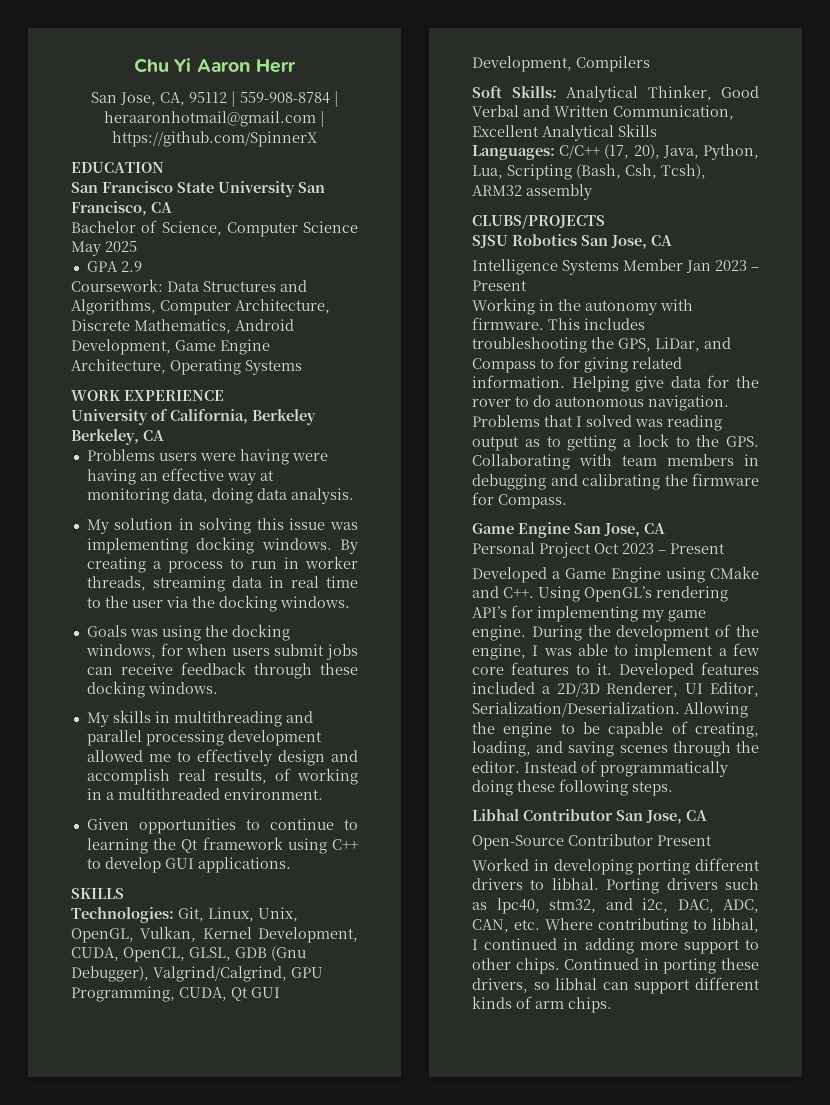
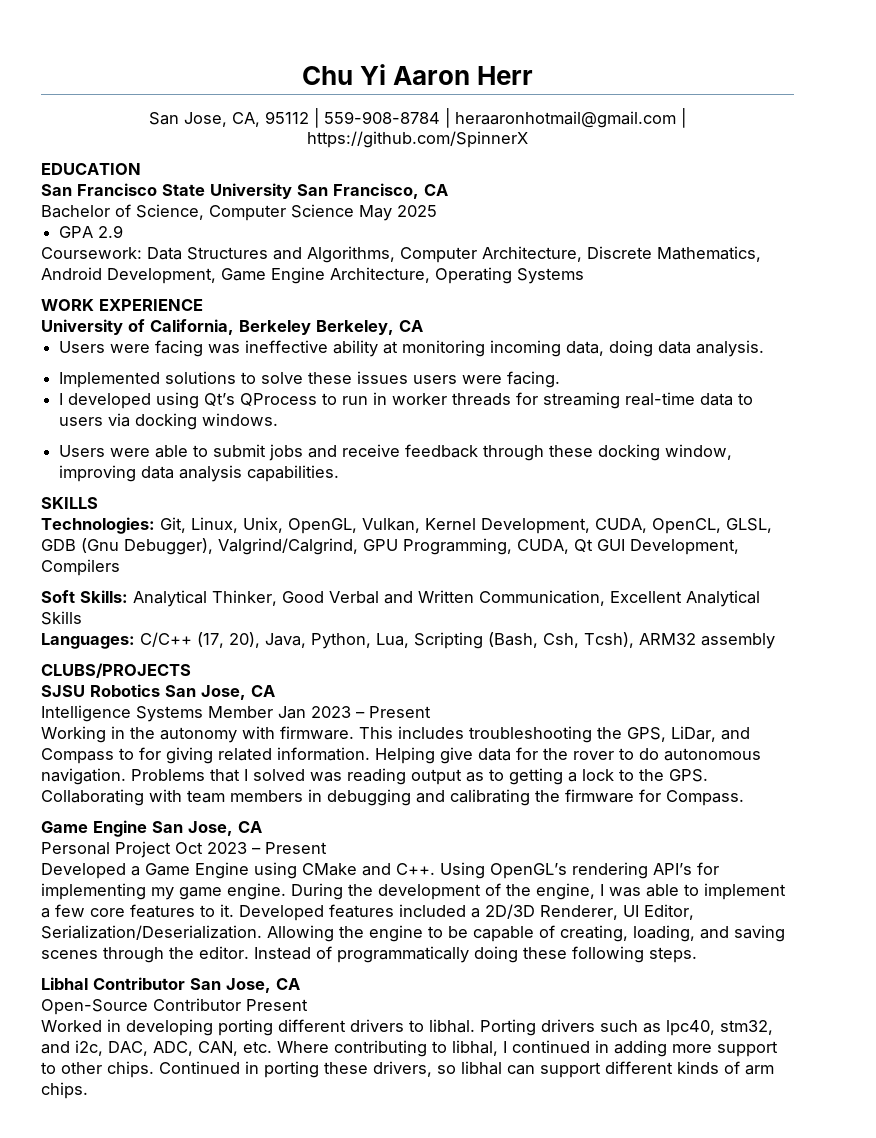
[86,449,328,465] [86,468,256,485] Problems users were having were having an effective way -> [59,340,379,357] Users were facing was ineffective ability
(169, 496) none -> [490,340,562,357] incoming
[86,518,358,534] [86,537,358,554] [86,556,358,573] [86,576,358,592] [86,595,350,612] [86,624,290,641] [85,643,270,659] My solution in solving this issue was implementing docking windows. By creating a process to run in worker threads, streaming data in real time to the user via the docking windows. // Goals was using the docking windows, for when users -> [59,371,561,388] [59,392,754,409] [59,413,279,430] [59,445,209,458] Implemented solutions to solve these issues users were facing. // I developed using Qt’s QProcess to run in worker threads for streaming real-time data to users via docking windows. // Users were able to
[86,667,113,675] can -> [308,445,338,458] and
[147,682,218,694] [86,710,313,727] [86,730,322,746] [86,749,358,766] [86,768,358,785] [86,788,323,800] [86,818,358,834] [86,837,358,854] [86,857,291,873] windows. // My skills in multithreading and parallel processing development allowed me to effectively design and accomplish real results, of working in a multithreaded environment. // Given opportunities to continue to learning the Qt framework using C++ to develop GUI applications. -> [665,444,733,460] [59,465,340,482] window, improving data analysis capabilities.

